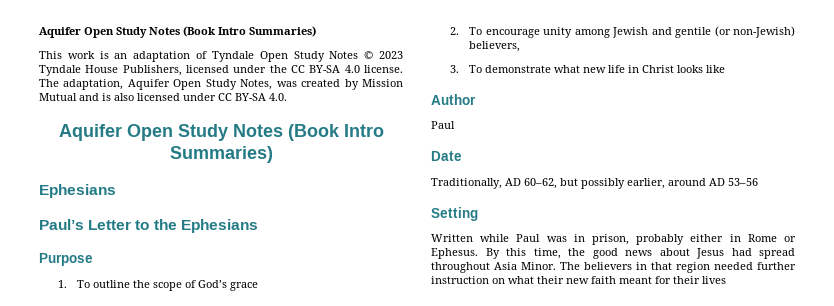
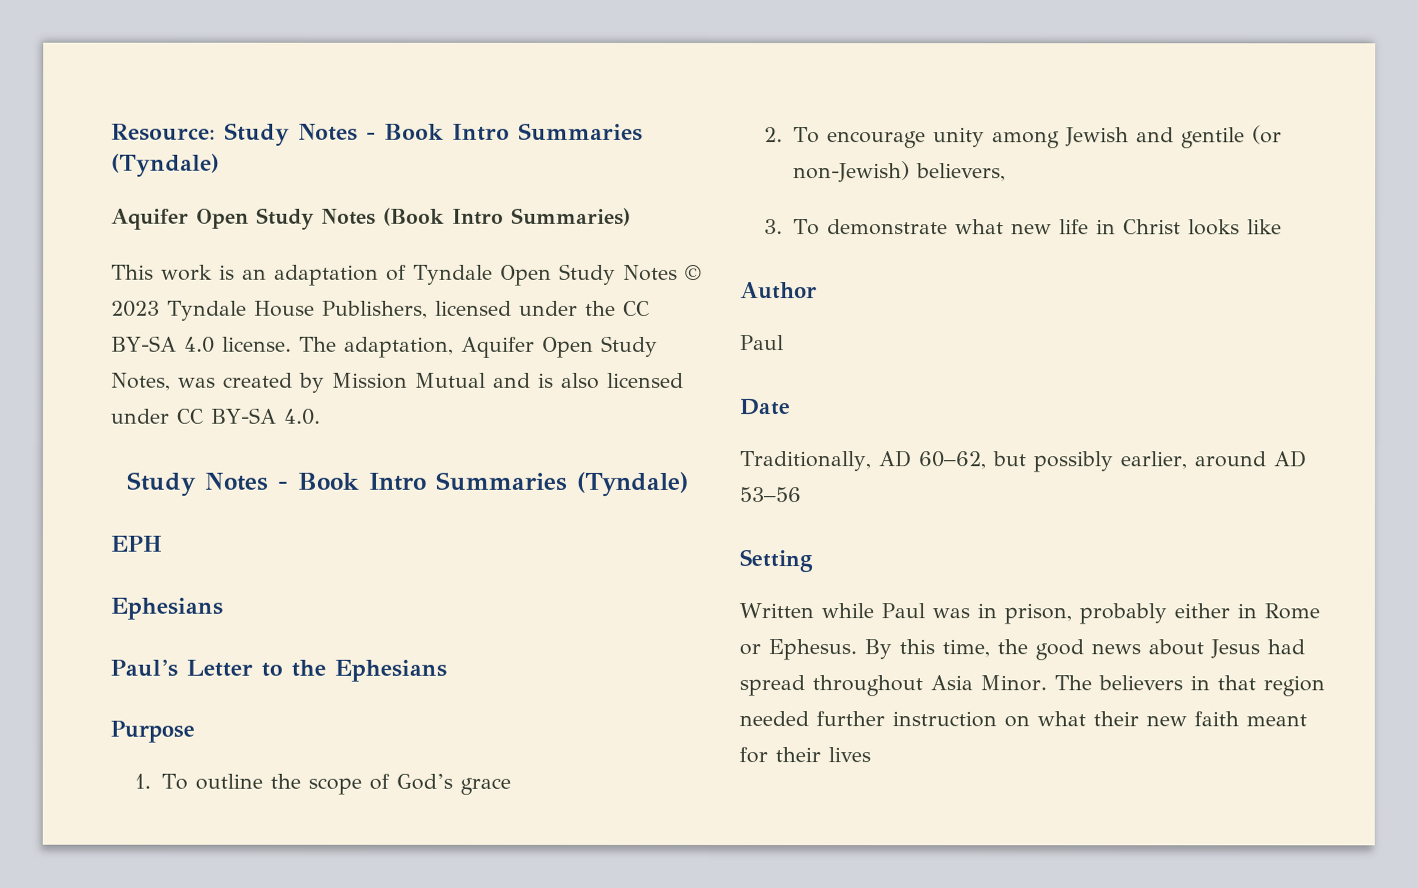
(39, 32) none -> [111,122,643,146] [111,153,220,177] Resource: Study Notes - Book Intro Summaries (Tyndale) //
[58,124,384,141] [169,146,273,163] Aquifer Open Study Notes (Book Intro Summaries) -> [125,471,689,497] [110,535,161,552] Study Notes - Book Intro Summaries (Tyndale) // EPH

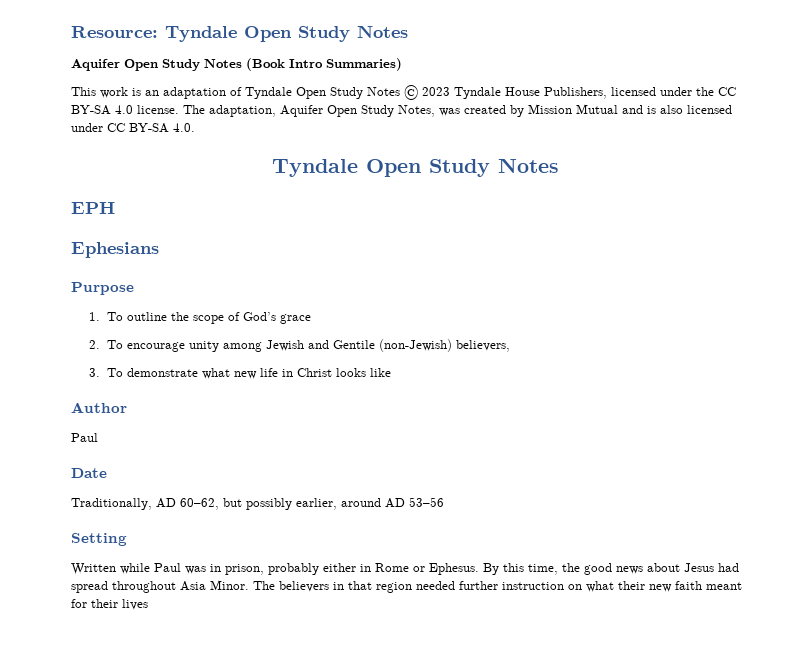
[224,122,643,146] [111,153,220,177] Study Notes - Book Intro Summaries (Tyndale) -> [165,25,408,42] Tyndale Open Study Notes
[125,471,689,497] [110,535,161,552] [110,597,223,620] [110,659,326,677] Study Notes - Book Intro Summaries (Tyndale) // EPH // Ephesians // Paul’s Letter to the -> [271,158,559,177] [71,202,115,214] Tyndale Open Study Notes // EPH //
[1181,125,1283,149] [793,161,911,183] gentile (or non-Jewish) -> [332,339,452,352] Gentile (non-Jewish)

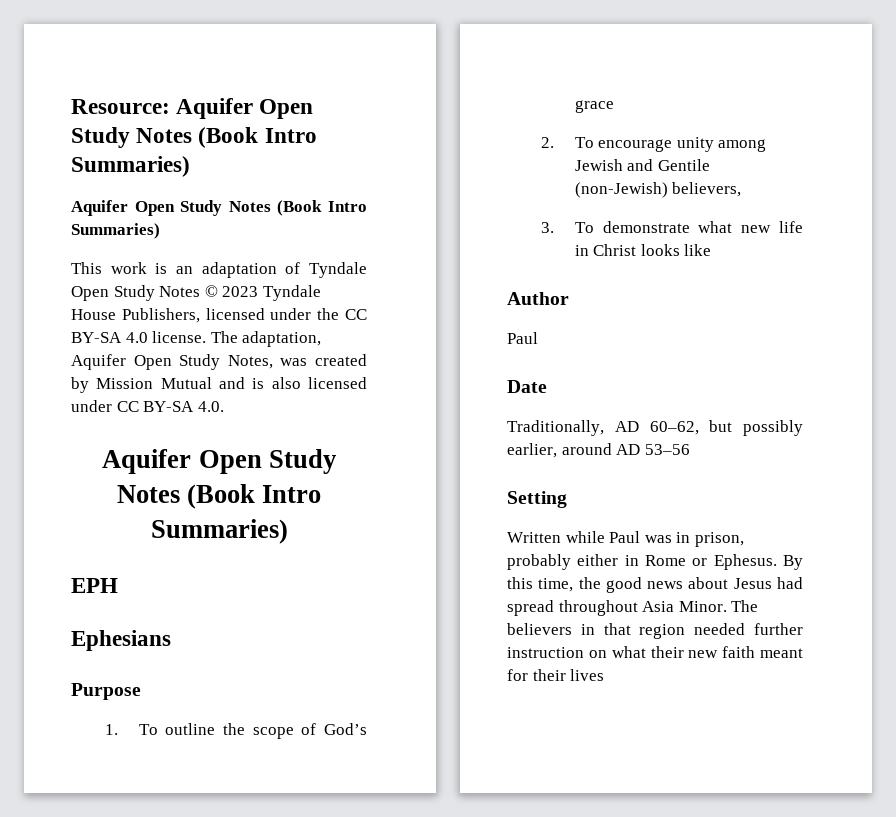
[165,25,408,42] Tyndale Open Study Notes -> [176,98,314,119] [71,127,317,148] [71,156,190,177] Aquifer Open Study Notes (Book Intro Summaries)
[271,158,559,177] Tyndale Open Study Notes -> [102,449,336,474] [116,484,322,509] [150,519,288,544] Aquifer Open Study Notes (Book Intro Summaries)

